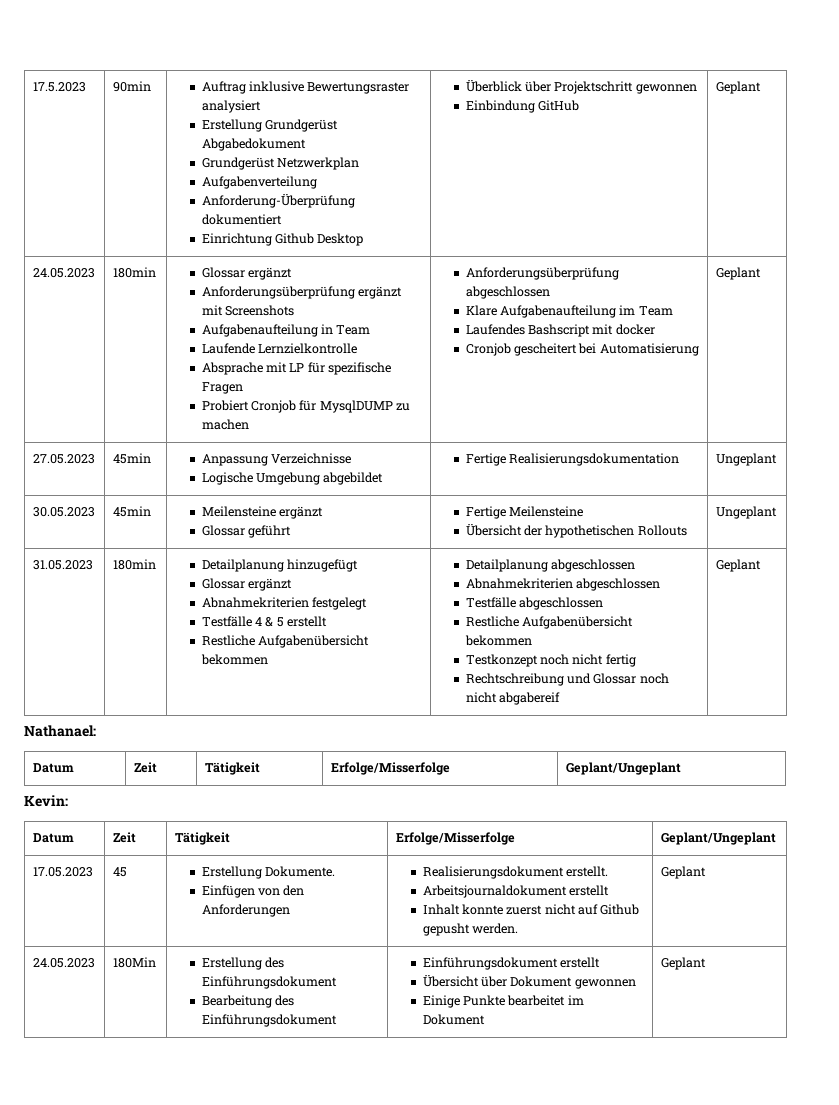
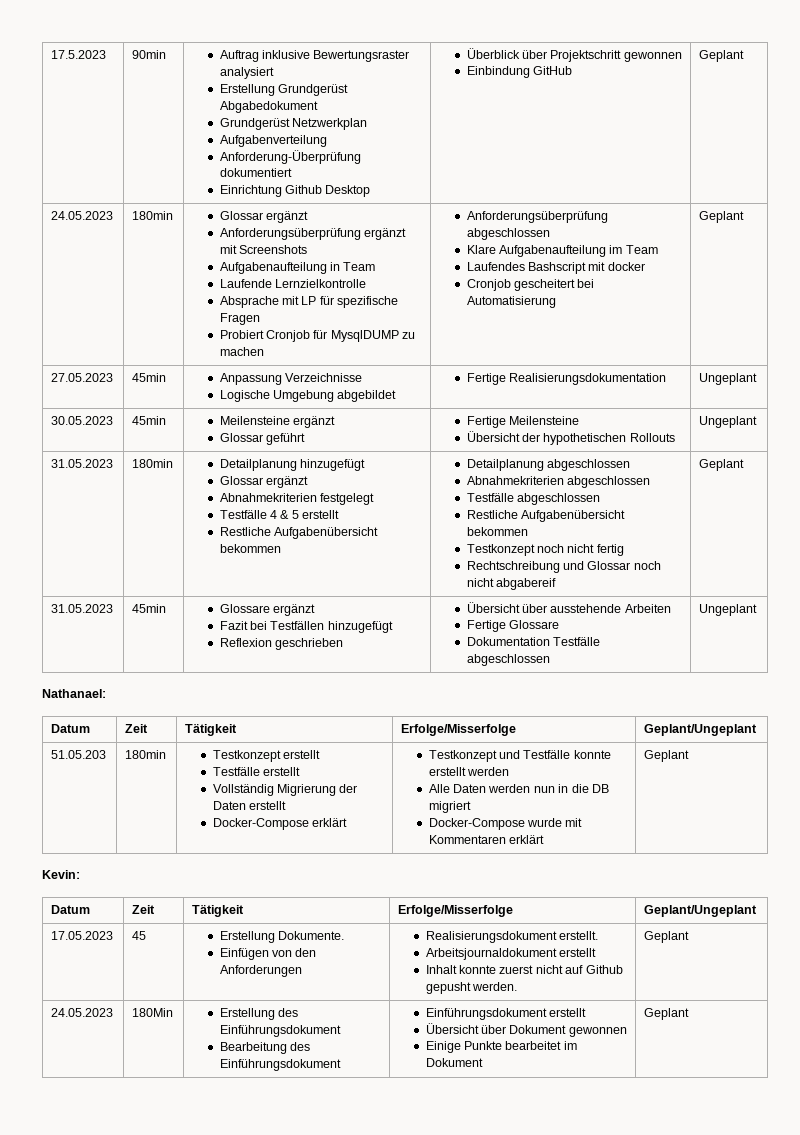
(761, 565) none -> [51,604,114,613] [132,604,167,613] [219,604,316,616] [219,621,393,633] [219,638,344,650] [466,602,671,613] [466,620,560,632] [466,637,601,646] [466,654,550,666] [699,604,758,616] // 31.05.2023 | 45min | Glossare ergänzt // Fazit bei Testfällen hinzugefügt // Reflexion geschrieben | Übersicht über ausstehende Arbeiten // Fertige Glossare // Dokumentation Testfälle abgeschlossen | Ungeplant
(681, 768) none -> [51,750,107,759] [125,750,167,759] [212,750,321,762] [212,767,301,776] [212,784,358,796] [212,801,287,810] [212,818,348,830] [428,750,611,762] [428,767,510,776] [428,784,609,793] [428,801,471,813] [428,818,583,830] [428,835,545,844] [644,750,690,762] // 51.05.203 | 180min | Testkonzept erstellt // Testfälle erstellt // Vollständig Migrierung der Daten erstellt // Docker-Compose erklärt | Testkonzept und Testfälle konnte erstellt werden // Alle Daten werden nun in die DB migriert // Docker-Compose wurde mit Kommentaren erklärt | Geplant

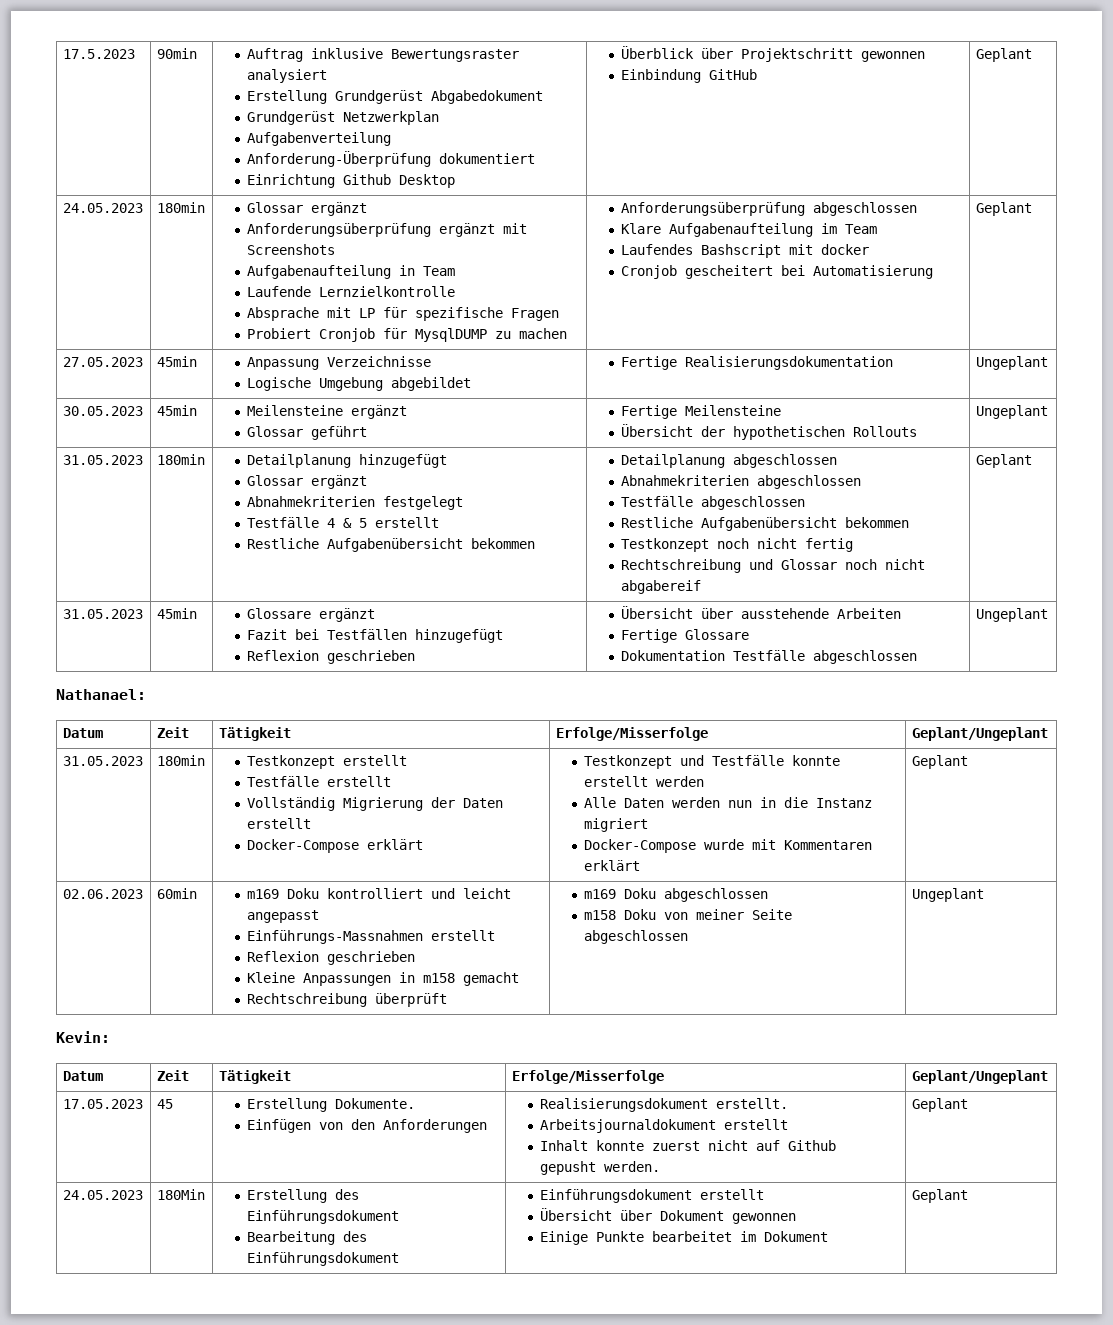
[51,750,107,759] 51.05.203 -> [62,756,143,766] 31.05.2023
[591,784,609,793] DB -> [816,798,873,808] Instanz
(690, 756) none -> [62,889,143,899] [156,888,197,899] [247,888,512,899] [247,910,320,923] [247,930,496,944] [247,951,416,965] [247,972,520,986] [247,993,448,1007] [584,888,769,902] [584,909,793,920] [584,930,689,944] [911,888,984,902] // 02.06.2023 | 60min | m169 Doku kontrolliert und leicht angepasst // Einführungs-Massnahmen erstellt // Reflexion geschrieben // Kleine Anpassungen in m158 gemacht // Rechtschreibung überprüft | m169 Doku abgeschlossen // m158 Doku von meiner Seite abgeschlossen | Ungeplant

